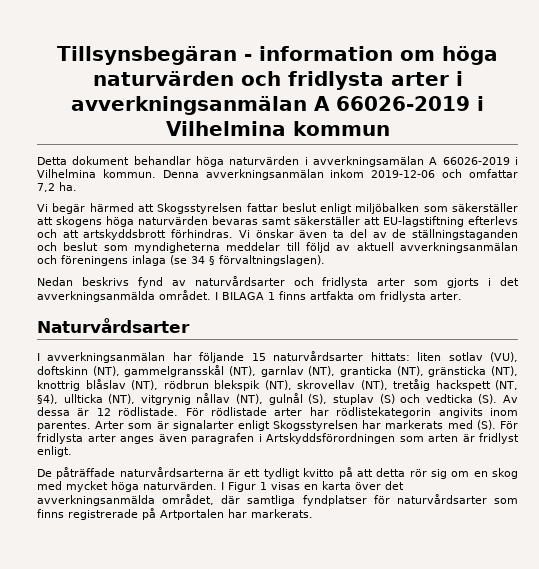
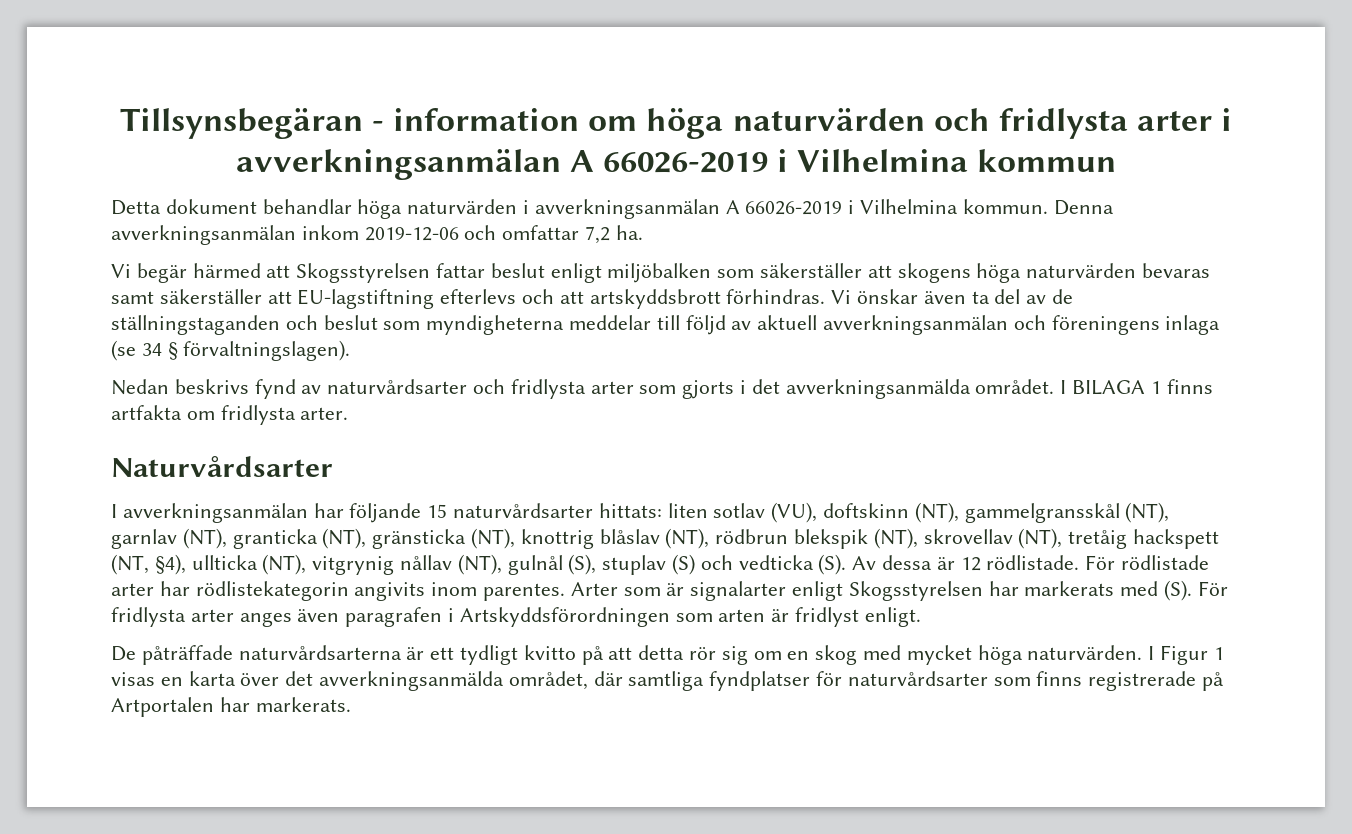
[313,156,424,167] avverkningsamälan -> [534,199,720,219] avverkningsanmälan

